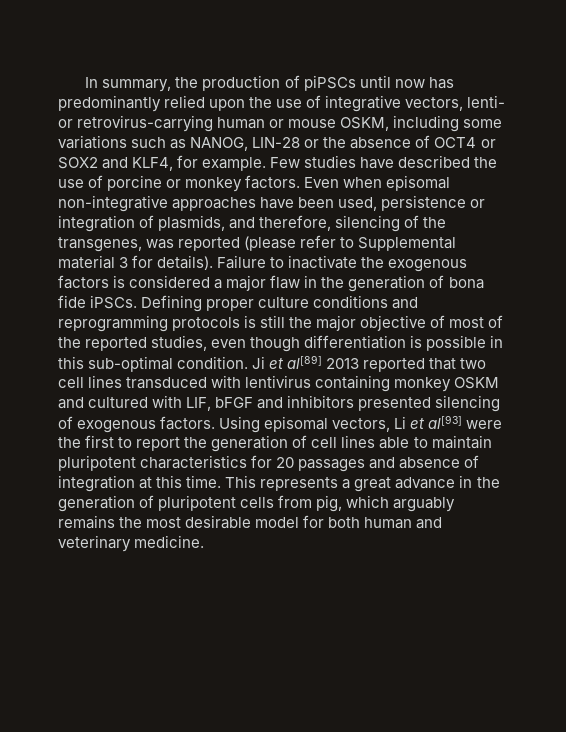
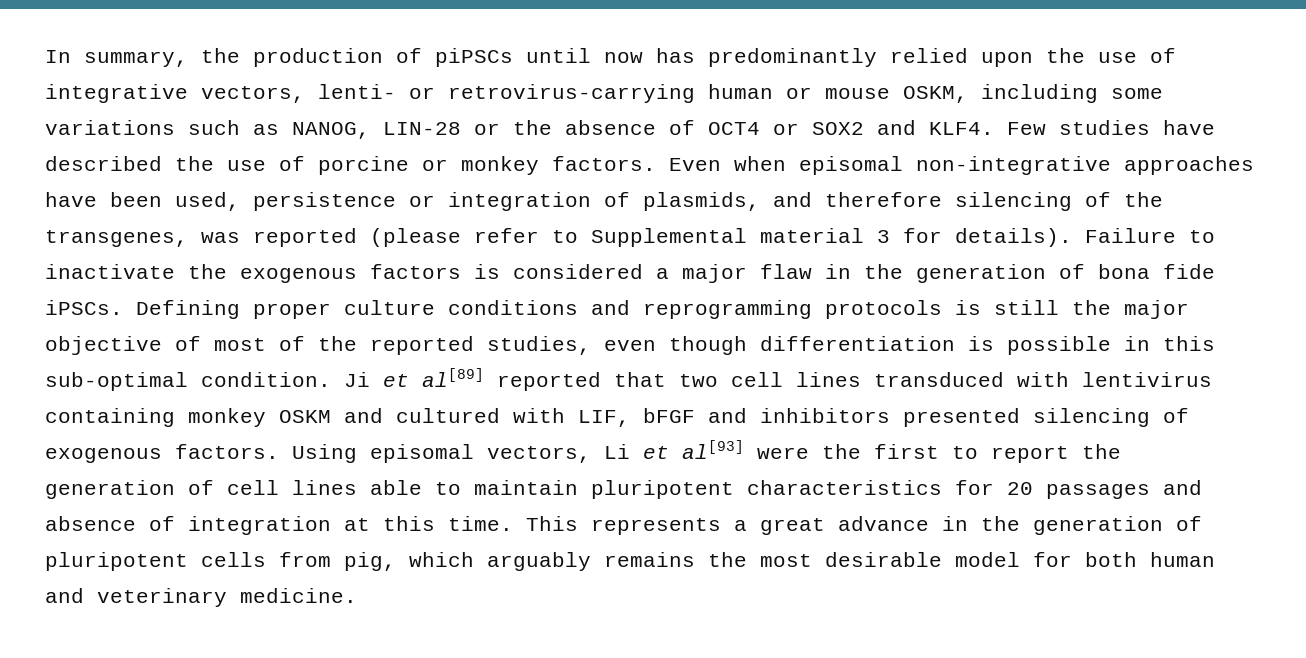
[132,155,267,171] KLF4, for example. -> [929,122,994,135] KLF4.
[259,215,332,231] therefore, -> [825,192,942,207] therefore
[326,358,360,369] 2013 -> (484, 377) none

